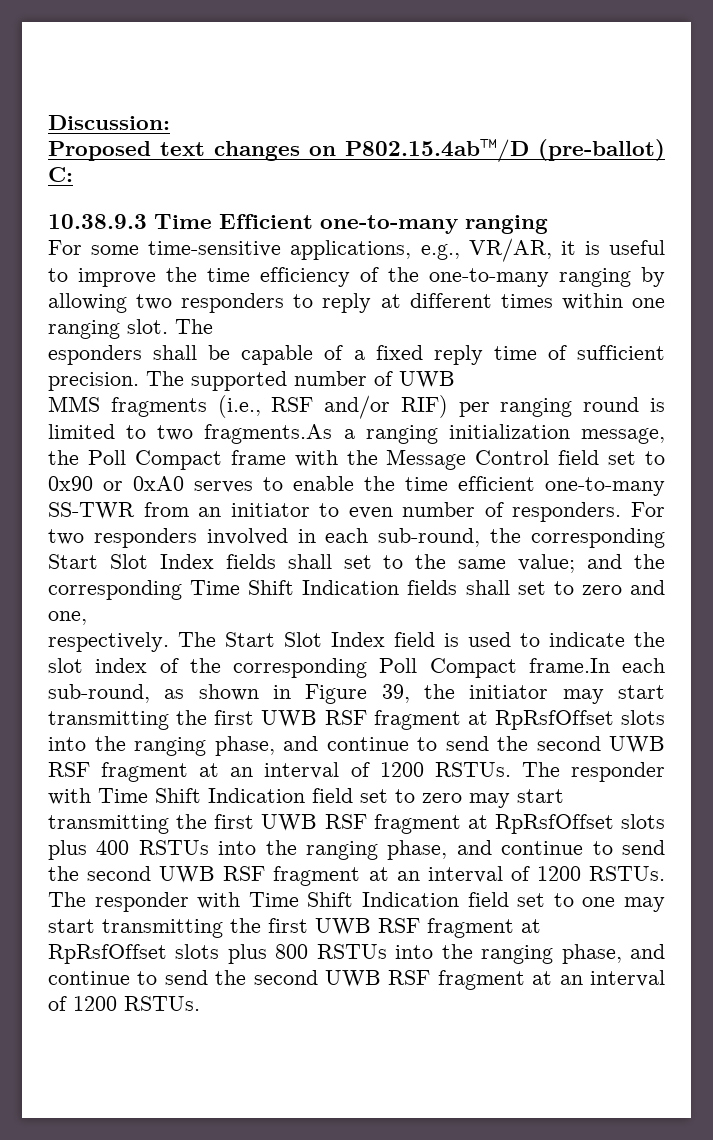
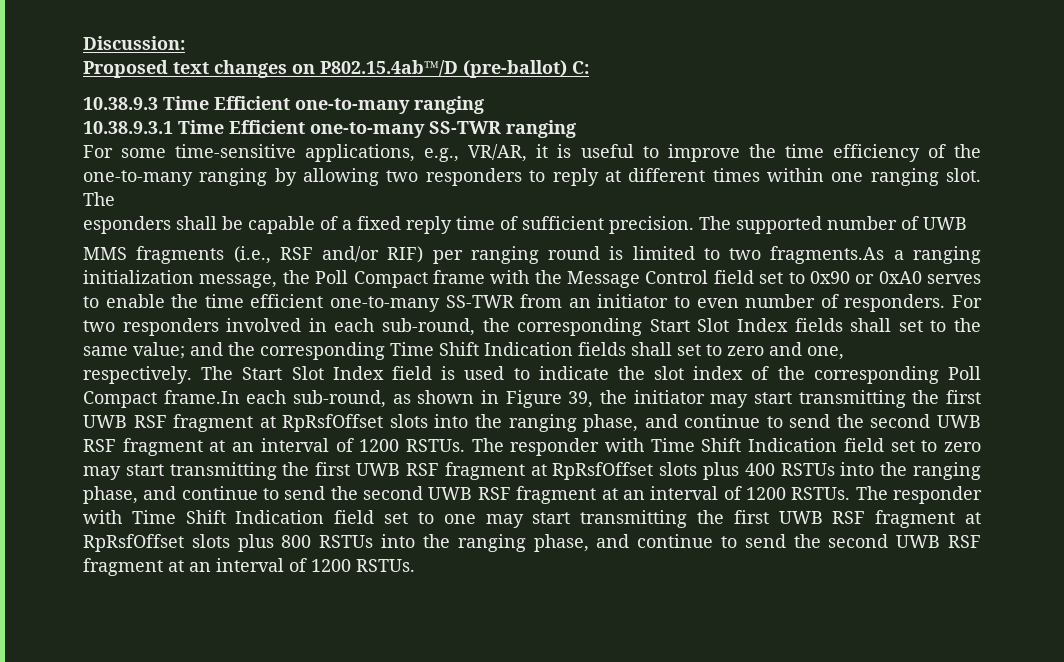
(548, 224) none -> [83,120,576,138] // 10.38.9.3.1 Time Efficient one-to-many SS-TWR ranging

